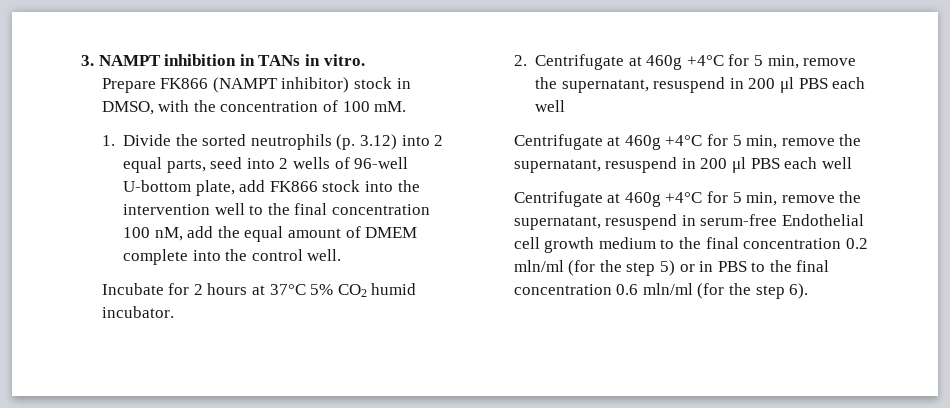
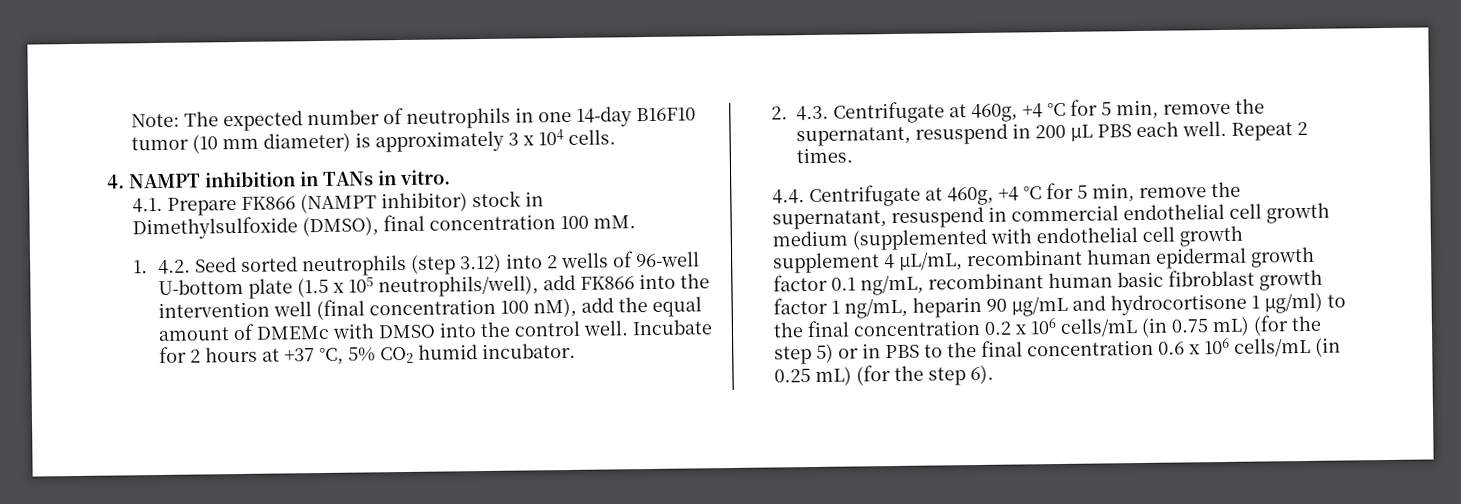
[81,55,94,66] 3. -> [131,106,697,132] [131,129,617,154] [107,174,125,189] Note: The expected number of neutrophils in one 14-day B16F10 tumor (10 mm diameter) is approximately 3 x 104 cells. // 4.
(365, 60) none -> [132,197,164,213] 4.1.
[101,100,338,115] DMSO, with the concentration of -> [132,214,557,240] Dimethylsulfoxide (DMSO), final concentration
[123,134,198,146] Divide the -> [158,257,238,274] 4.2. Seed
[336,134,356,150] (p. -> [411,254,457,275] (step
[123,157,409,173] [123,180,235,196] equal parts, seed into 2 wells of 96-well U-bottom plate, -> [561,251,701,269] [158,275,540,299] wells of 96-well U-bottom plate (1.5 x 105 neutrophils/well),
[322,180,361,192] stock -> (636, 283) none
[249,203,431,215] [123,227,183,241] to the final concentration 100 nM, -> [316,297,578,321] (final concentration 100 nM),
[365,227,418,238] [123,249,189,265] DMEM complete -> [256,323,437,340] DMEMc with DMSO
(342, 255) // -> (630, 328) none
[269,284,306,295] 37°C -> [284,347,345,366] +37 °C,
[535,54,857,70] [535,77,866,93] [535,100,566,112] [513,134,862,150] [513,157,852,173] [513,191,862,207] [513,214,864,230] [513,237,656,253] Centrifugate at 460g +4°C for 5 min, remove the supernatant, resuspend in 200 μl PBS each well // Centrifugate at 460g +4°C for 5 min, remove the supernatant, resuspend in 200 μl PBS each well // Centrifugate at 460g +4°C for 5 min, remove the supernatant, resuspend in serum-free Endothelial cell growth medium -> [796,98,1266,124] [796,120,1309,147] [796,147,854,164] [772,181,1242,208] [772,202,1331,230] [772,225,1244,251] [773,246,1316,274] [773,269,1324,296] [773,292,1324,319] 4.3. Centrifugate at 460g, +4 °C for 5 min, remove the supernatant, resuspend in 200 μL PBS each well. Repeat 2 times. // 4.4. Centrifugate at 460g, +4 °C for 5 min, remove the supernatant, resuspend in commercial endothelial cell growth medium (supplemented with endothelial cell growth supplement 4 µL/mL, recombinant human epidermal growth factor 0.1 ng/mL, recombinant human basic fibroblast growth factor 1 ng/mL, heparin 90 µg/mL and hydrocortisone 1 µg/ml)
[513,260,564,272] mln/ml -> [1015,316,1251,337] x 106 cells/mL (in 0.75 mL)
[642,283,693,295] mln/ml -> [1189,337,1342,357] [774,366,853,386] x 106 cells/mL (in 0.25 mL)

